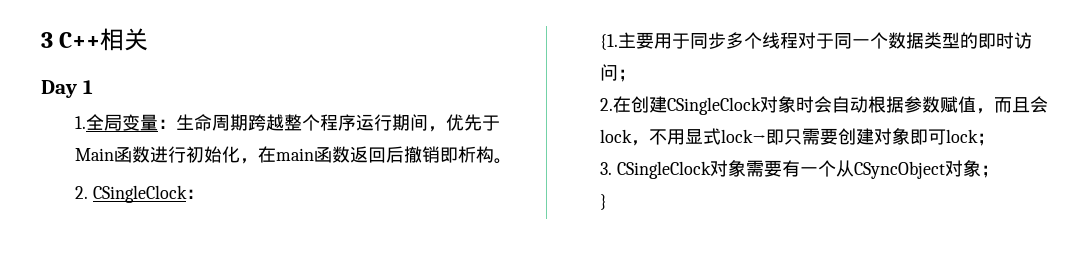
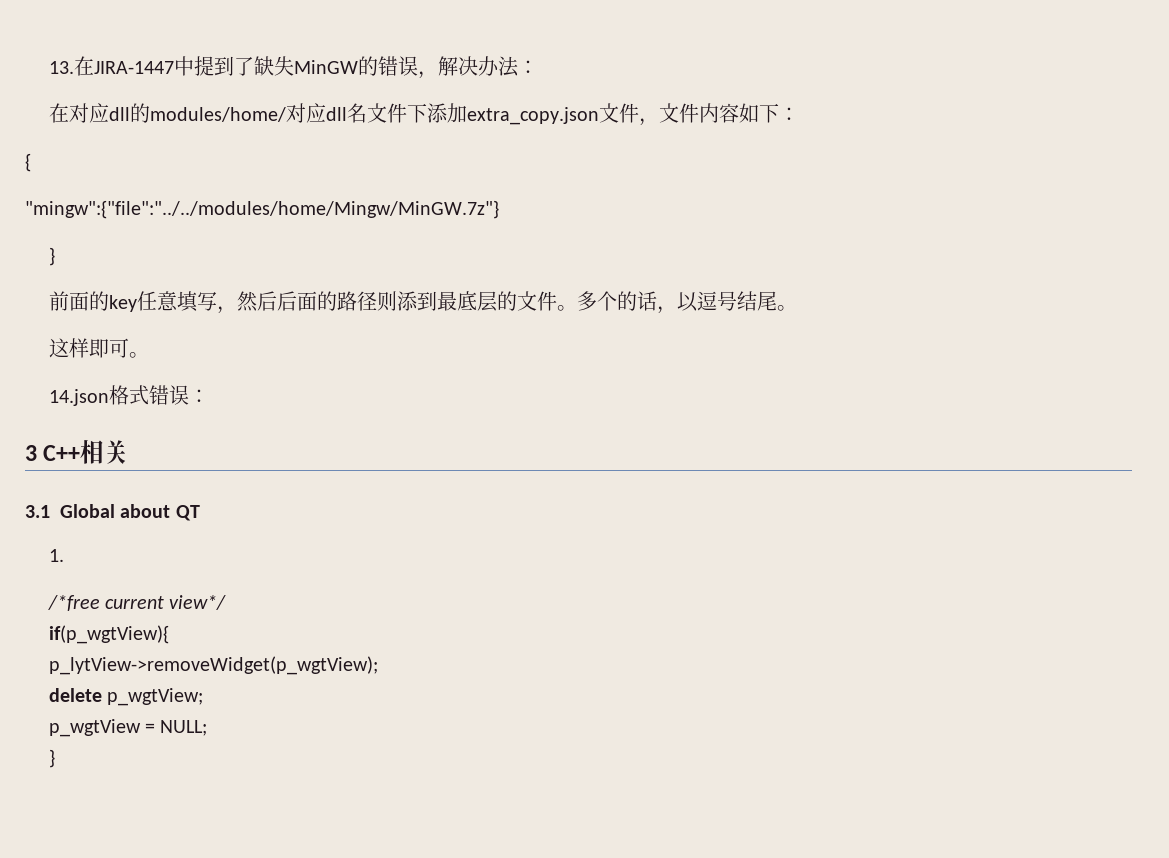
[41,28,149,51] [41,80,93,98] [74,114,500,132] [74,146,512,164] [74,185,204,203] [599,32,1032,50] [599,64,636,82] [599,96,1048,115] [599,128,995,146] [599,160,999,179] 3 C++相关 // Day 1 // 1.全局变量：生命周期跨越整个程序运行期间，优先于Main函数进行初始化，在main函数返回后撤销即析构。 // 2. CSingleClock： // {1.主要用于同步多个线程对于同一个数据类型的即时访问； // 2.在创建CSingleClock对象时会自动根据参数赋值，而且会lock，不用显式lock→即只需要创建对象即可lock； // 3. CSingleClock对象需要有一个从CSyncObject对象； -> [48,56,538,79] [48,103,799,126] [25,153,31,172] [25,200,499,219] [48,247,55,266] [48,291,797,314] [48,338,149,358] [48,385,209,406] [25,440,129,464] [25,504,200,521] [48,549,64,562] [47,595,227,611] [48,625,169,644] [48,656,378,675] [48,688,203,706] [48,719,208,737] 13.在JIRA-1447中提到了缺失MinGW的错误，解决办法： // 在对应dll的modules/home/对应dll名文件下添加extra_copy.json文件，文件内容如下： // { // "mingw":{"file":"../../modules/home/Mingw/MinGW.7z"} // } // 前面的key任意填写，然后后面的路径则添到最底层的文件。多个的话，以逗号结尾。 // 这样即可。 // 14.json格式错误： // 3 C++相关 // 3.1 Global about QT // 1. // /*free current view*/ // if(p_wgtView){ // p_lytView->removeWidget(p_wgtView); // delete p_wgtView; // p_wgtView = NULL;

